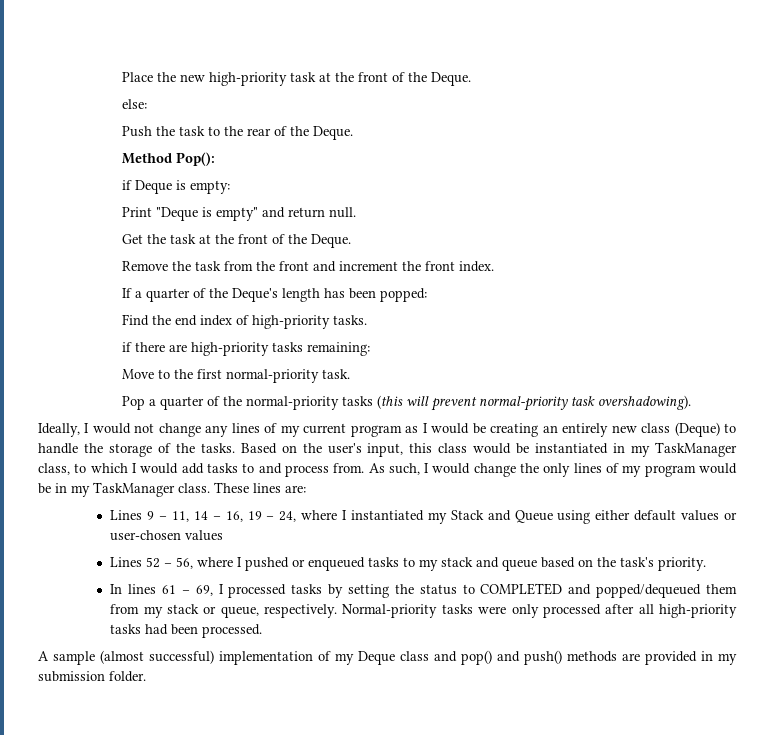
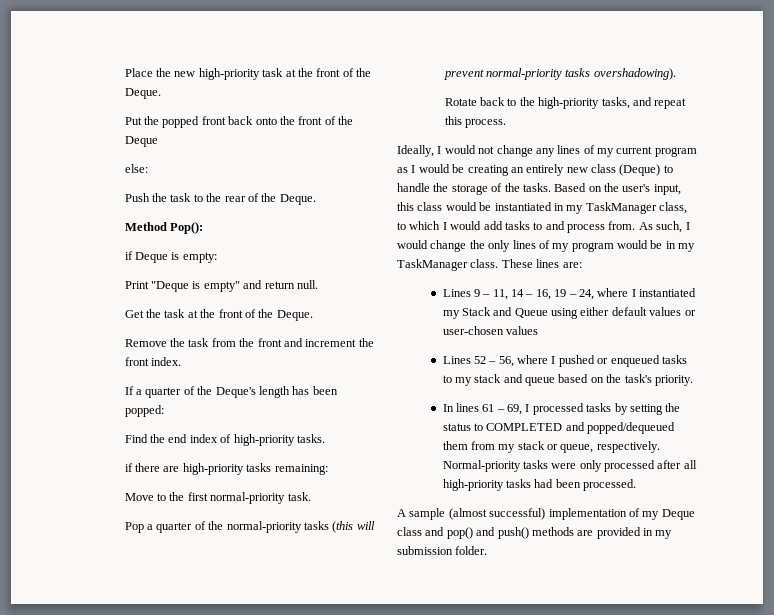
(472, 79) none -> [124,116,354,128] [124,136,158,147] // Put the popped front back onto the front of the Deque
[571,396,596,406] task -> [565,68,591,77] tasks
(692, 402) none -> [444,97,687,109] [444,116,507,128] // Rotate back to the high-priority tasks, and repeat this process.

